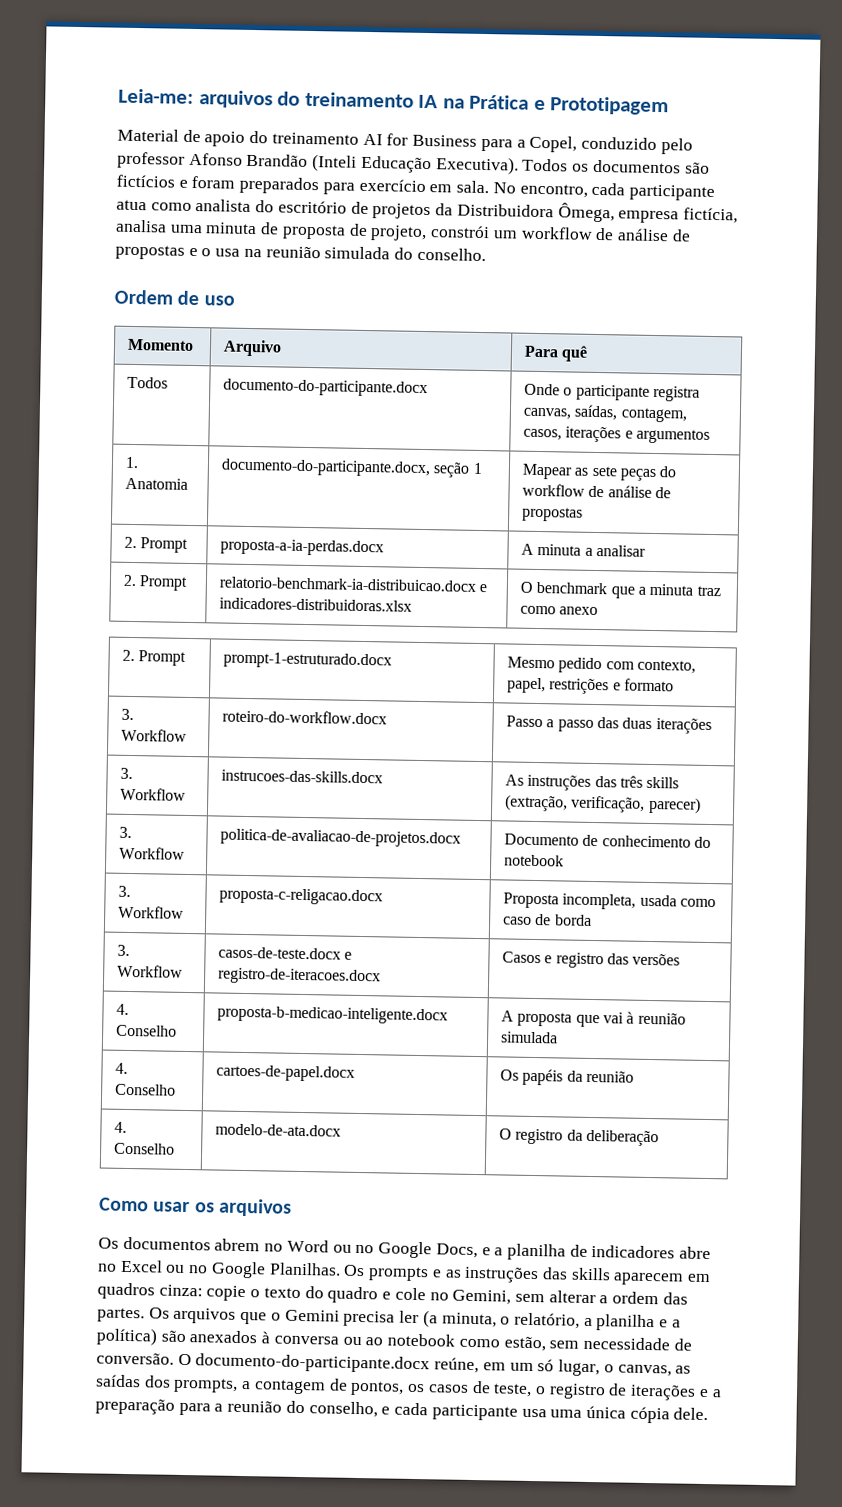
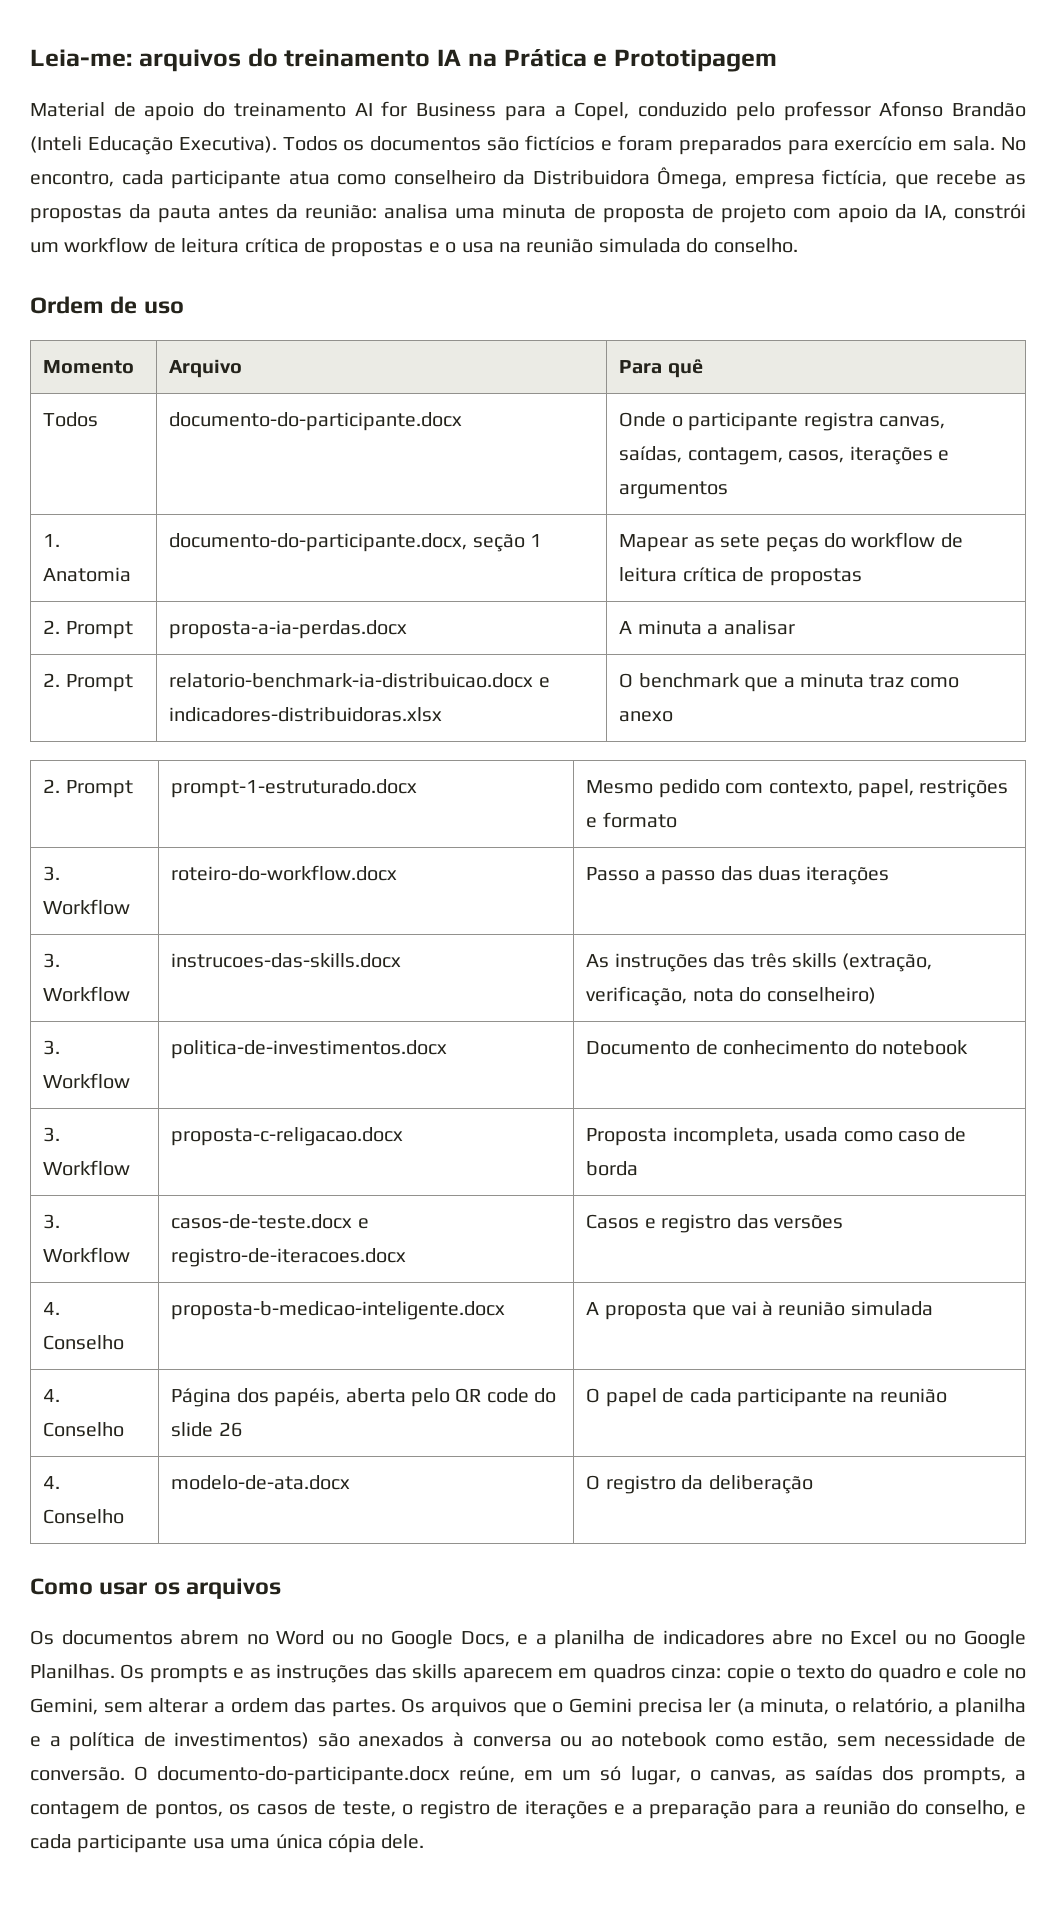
[195,199,432,220] analista do escritório de projetos -> [393,170,496,185] conselheiro
(738, 215) none -> [894,170,1026,189] [30,204,378,223] que recebe as propostas da pauta antes da reunião:
[370,225,428,242] projeto, -> [720,204,947,223] projeto com apoio da IA,
[616,228,669,242] análise -> [181,238,299,253] leitura crítica
[607,485,652,498] análise -> [619,567,737,582] leitura crítica
[648,796,701,814] [118,826,132,839] [118,846,185,860] [219,828,461,848] parecer) // 3. Workflow | politica-de-avaliacao-de-projetos.docx -> [692,987,876,1004] [43,1040,61,1055] [43,1073,131,1089] [171,1040,448,1059] nota do conselheiro) // 3. Workflow | politica-de-investimentos.docx
[215,1064,355,1082] [499,1068,583,1086] cartoes-de-papel.docx | Os papéis da -> [171,1388,557,1407] [171,1422,243,1437] [586,1388,875,1407] Página dos papéis, aberta pelo QR code do slide 26 | O papel de cada participante na
[96,1327,158,1346] política) -> [69,1732,310,1751] política de investimentos)

